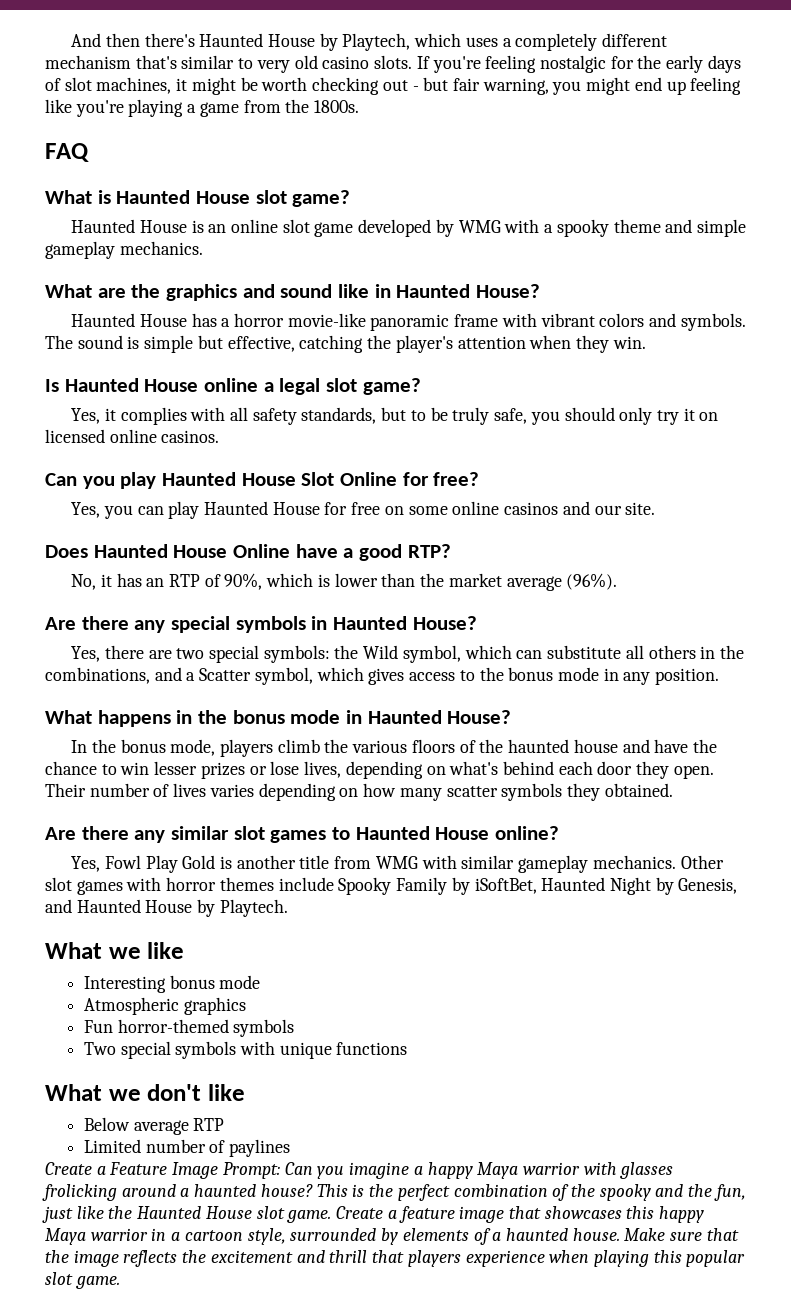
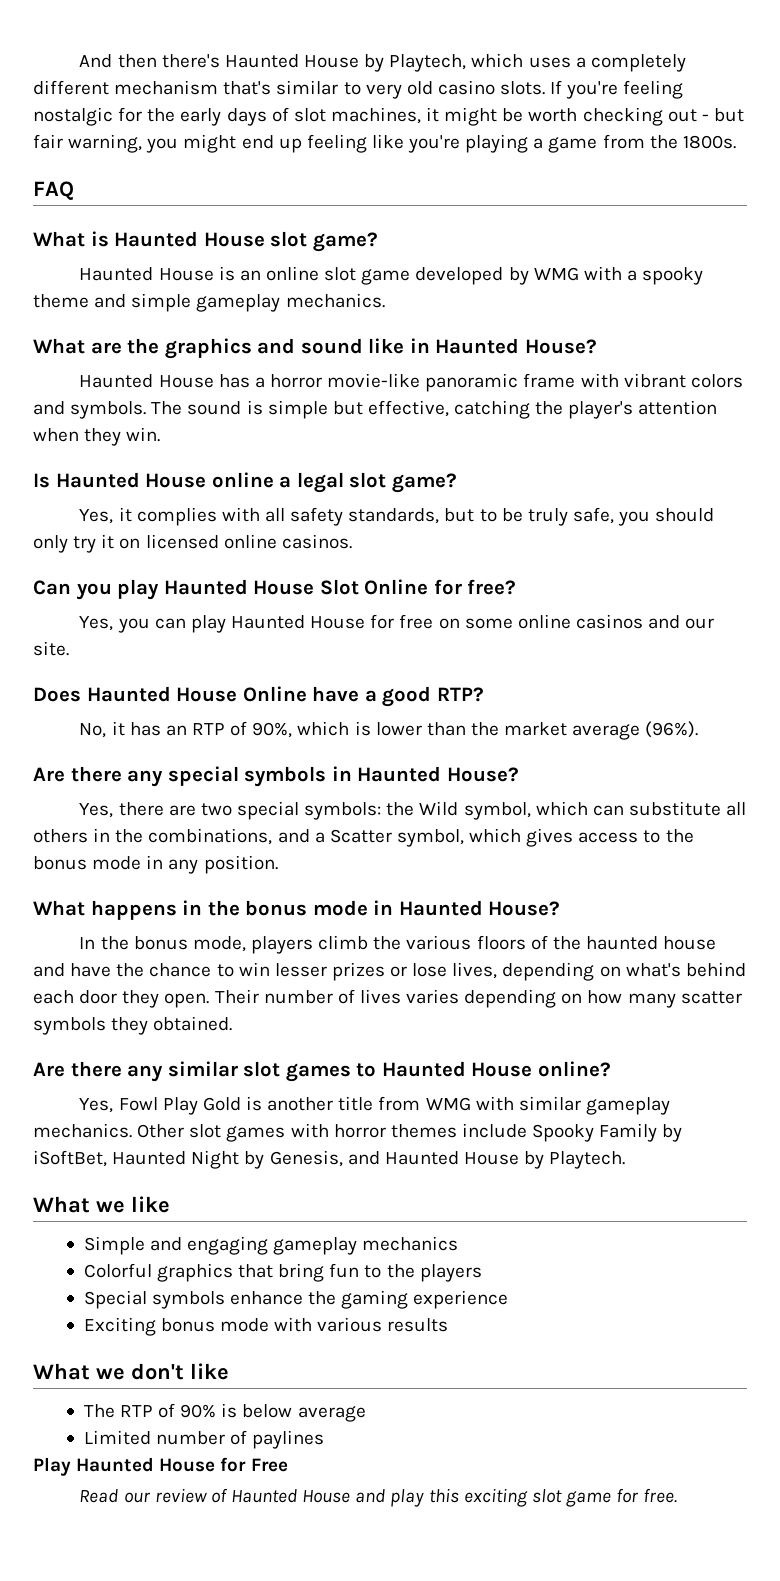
[83,975,261,993] [83,997,246,1015] [83,1019,295,1037] [83,1041,408,1059] [45,1084,245,1101] [83,1117,225,1135] Interesting bonus mode // Atmospheric graphics // Fun horror-themed symbols // Two special symbols with unique functions // What we don't like // Below average RTP -> [83,1236,459,1255] [83,1263,482,1282] [83,1290,509,1309] [83,1317,449,1336] [33,1363,229,1380] [83,1403,366,1422] Simple and engaging gameplay mechanics // Colorful graphics that bring fun to the players // Special symbols enhance the gaming experience // Exciting bonus mode with various results // What we don't like // The RTP of 90% is below average
[45,1162,674,1179] [42,1184,746,1201] [42,1206,705,1223] [45,1228,739,1245] [45,1250,746,1267] [45,1272,120,1289] Create a Feature Image Prompt: Can you imagine a happy Maya warrior with glasses frolicking around a haunted house? This is the perfect combination of the spooky and the fun, just like the Haunted House slot game. Create a feature image that showcases this happy Maya warrior in a cartoon style, surrounded by elements of a haunted house. Make sure that the image reflects the excitement and thrill that players experience when playing this popular slot game. -> [33,1457,288,1476] [79,1488,678,1507] Play Haunted House for Free // Read our review of Haunted House and play this exciting slot game for free.

